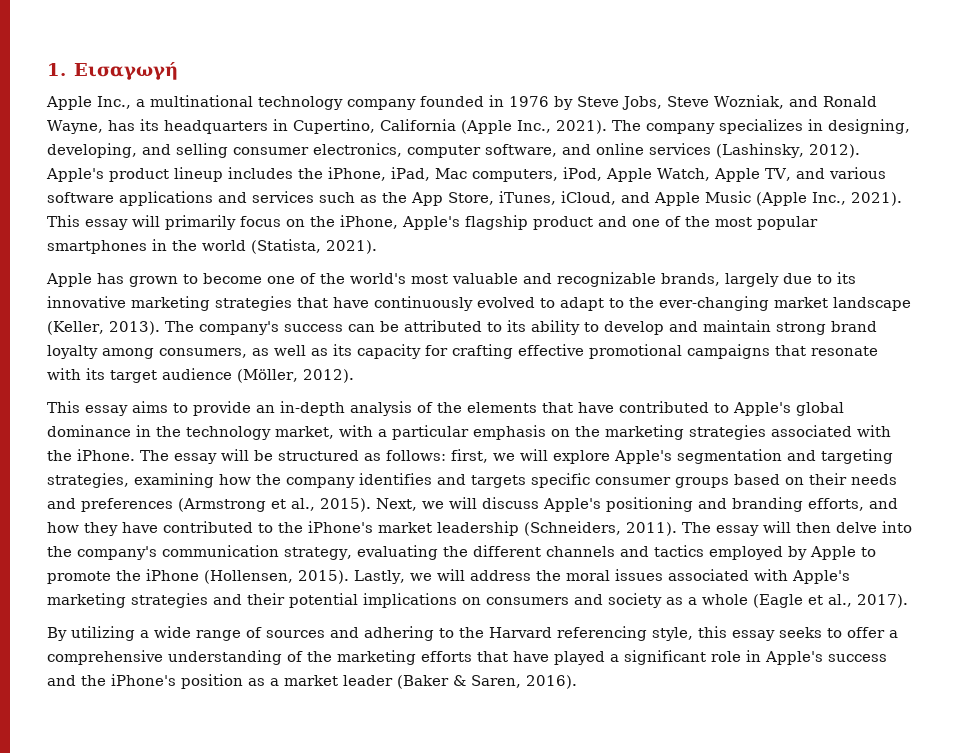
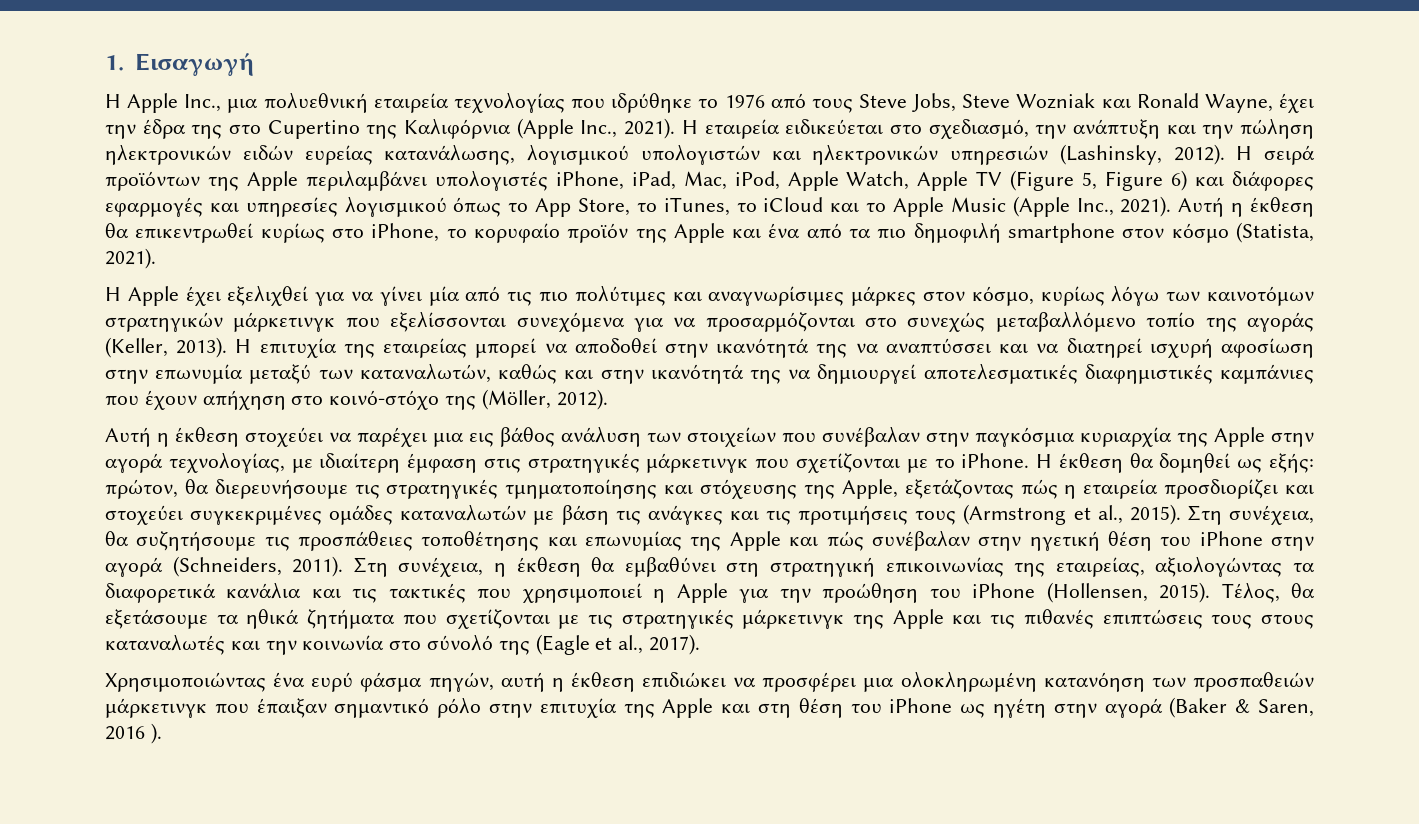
(179, 71) none -> [105,94,121,108] Η
[136,95,877,110] [47,119,910,134] [47,143,860,158] [46,167,886,182] [47,191,650,206] a multinational technology company founded in 1976 by Steve Jobs, Steve Wozniak, and Ronald Wayne, has its headquarters in Cupertino, California (Apple Inc., 2021). The company specializes in designing, developing, and selling consumer electronics, computer software, and online services (Lashinsky, 2012). Apple's product lineup includes the iPhone, iPad, Mac computers, iPod, Apple Watch, Apple TV, and various software applications and services such as the App Store, iTunes, iCloud, and -> [227,92,1314,113] [105,118,1315,139] [105,144,1315,165] [105,170,1314,191] [105,196,887,217] μια πολυεθνική εταιρεία τεχνολογίας που ιδρύθηκε το 1976 από τους Steve Jobs, Steve Wozniak και Ronald Wayne, έχει την έδρα της στο Cupertino της Καλιφόρνια (Apple Inc., 2021). Η εταιρεία ειδικεύεται στο σχεδιασμό, την ανάπτυξη και την πώληση ηλεκτρονικών ειδών ευρείας κατανάλωσης, λογισμικού υπολογιστών και ηλεκτρονικών υπηρεσιών (Lashinsky, 2012). Η σειρά προϊόντων της Apple περιλαμβάνει υπολογιστές iPhone, iPad, Mac, iPod, Apple Watch, Apple TV (Figure 5, Figure 6) και διάφορες εφαρμογές και υπηρεσίες λογισμικού όπως το App Store, το iTunes, το iCloud και το
[47,215,818,230] [47,239,377,254] [46,272,856,287] [47,296,911,311] [47,320,877,335] [47,344,878,359] [47,368,354,383] [47,401,844,416] [47,425,891,440] [47,449,893,464] [47,473,897,488] [47,497,898,512] [47,521,912,536] [47,545,876,560] [47,569,850,584] [47,593,908,608] [47,626,898,641] [47,650,887,665] [47,674,393,689] This essay will primarily focus on the iPhone, Apple's flagship product and one of the most popular smartphones in the world (Statista, 2021). // Apple has grown to become one of the world's most valuable and recognizable brands, largely due to its innovative marketing strategies that have continuously evolved to adapt to the ever-changing market landscape (Keller, 2013). The company's success can be attributed to its ability to develop and maintain strong brand loyalty among consumers, as well as its capacity for crafting effective promotional campaigns that resonate with its target audience (Möller, 2012). // This essay aims to provide an in-depth analysis of the elements that have contributed to Apple's global dominance in the technology market, with a particular emphasis on the marketing strategies associated with the iPhone. The essay will be structured as follows: first, we will explore Apple's segmentation and targeting strategies, examining how the company identifies and targets specific consumer groups based on their needs and preferences (Armstrong et al., 2015). Next, we will discuss Apple's positioning and branding efforts, and how they have contributed to the iPhone's market leadership (Schneiders, 2011). The essay will then delve into the company's communication strategy, evaluating the different channels and tactics employed by Apple to promote the iPhone (Hollensen, 2015). Lastly, we will address the moral issues associated with Apple's marketing strategies and their potential implications on consumers and society as a whole (Eagle et al., 2017). // By utilizing a wide range of sources and adhering to the Harvard referencing style, this essay seeks to offer a comprehensive understanding of the marketing efforts that have played a significant role in Apple's success and the iPhone's position as a market leader -> [1178,197,1315,217] [105,222,1314,243] [105,248,156,269] [105,285,1314,306] [105,311,1314,332] [105,337,1314,358] [105,363,1314,384] [105,389,608,410] [105,426,1314,447] [105,452,1315,473] [105,479,1314,499] [105,504,1314,525] [105,530,1314,551] [105,556,1315,577] [105,582,1316,603] [105,609,1315,629] [105,634,701,655] [105,671,1314,692] [105,697,1163,718] Αυτή η έκθεση θα επικεντρωθεί κυρίως στο iPhone, το κορυφαίο προϊόν της Apple και ένα από τα πιο δημοφιλή smartphone στον κόσμο (Statista, 2021). // Η Apple έχει εξελιχθεί για να γίνει μία από τις πιο πολύτιμες και αναγνωρίσιμες μάρκες στον κόσμο, κυρίως λόγω των καινοτόμων στρατηγικών μάρκετινγκ που εξελίσσονται συνεχόμενα για να προσαρμόζονται στο συνεχώς μεταβαλλόμενο τοπίο της αγοράς (Keller, 2013). Η επιτυχία της εταιρείας μπορεί να αποδοθεί στην ικανότητά της να αναπτύσσει και να διατηρεί ισχυρή αφοσίωση στην επωνυμία μεταξύ των καταναλωτών, καθώς και στην ικανότητά της να δημιουργεί αποτελεσματικές διαφημιστικές καμπάνιες που έχουν απήχηση στο κοινό-στόχο της (Möller, 2012). // Αυτή η έκθεση στοχεύει να παρέχει μια εις βάθος ανάλυση των στοιχείων που συνέβαλαν στην παγκόσμια κυριαρχία της Apple στην αγορά τεχνολογίας, με ιδιαίτερη έμφαση στις στρατηγικές μάρκετινγκ που σχετίζονται με το iPhone. Η έκθεση θα δομηθεί ως εξής: πρώτον, θα διερευνήσουμε τις στρατηγικές τμηματοποίησης και στόχευσης της Apple, εξετάζοντας πώς η εταιρεία προσδιορίζει και στοχεύει συγκεκριμένες ομάδες καταναλωτών με βάση τις ανάγκες και τις προτιμήσεις τους (Armstrong et al., 2015). Στη συνέχεια, θα συζητήσουμε τις προσπάθειες τοποθέτησης και επωνυμίας της Apple και πώς συνέβαλαν στην ηγετική θέση του iPhone στην αγορά (Schneiders, 2011). Στη συνέχεια, η έκθεση θα εμβαθύνει στη στρατηγική επικοινωνίας της εταιρείας, αξιολογώντας τα διαφορετικά κανάλια και τις τακτικές που χρησιμοποιεί η Apple για την προώθηση του iPhone (Hollensen, 2015). Τέλος, θα εξετάσουμε τα ηθικά ζητήματα που σχετίζονται με τις στρατηγικές μάρκετινγκ της Apple και τις πιθανές επιπτώσεις τους στους καταναλωτές και την κοινωνία στο σύνολό της (Eagle et al., 2017). // Χρησιμοποιώντας ένα ευρύ φάσμα πηγών, αυτή η έκθεση επιδιώκει να προσφέρει μια ολοκληρωμένη κατανόηση των προσπαθειών μάρκετινγκ που έπαιξαν σημαντικό ρόλο στην επιτυχία της Apple και στη θέση του iPhone ως ηγέτη στην αγορά
[526,675,577,689] 2016). -> [105,723,162,744] 2016 ).

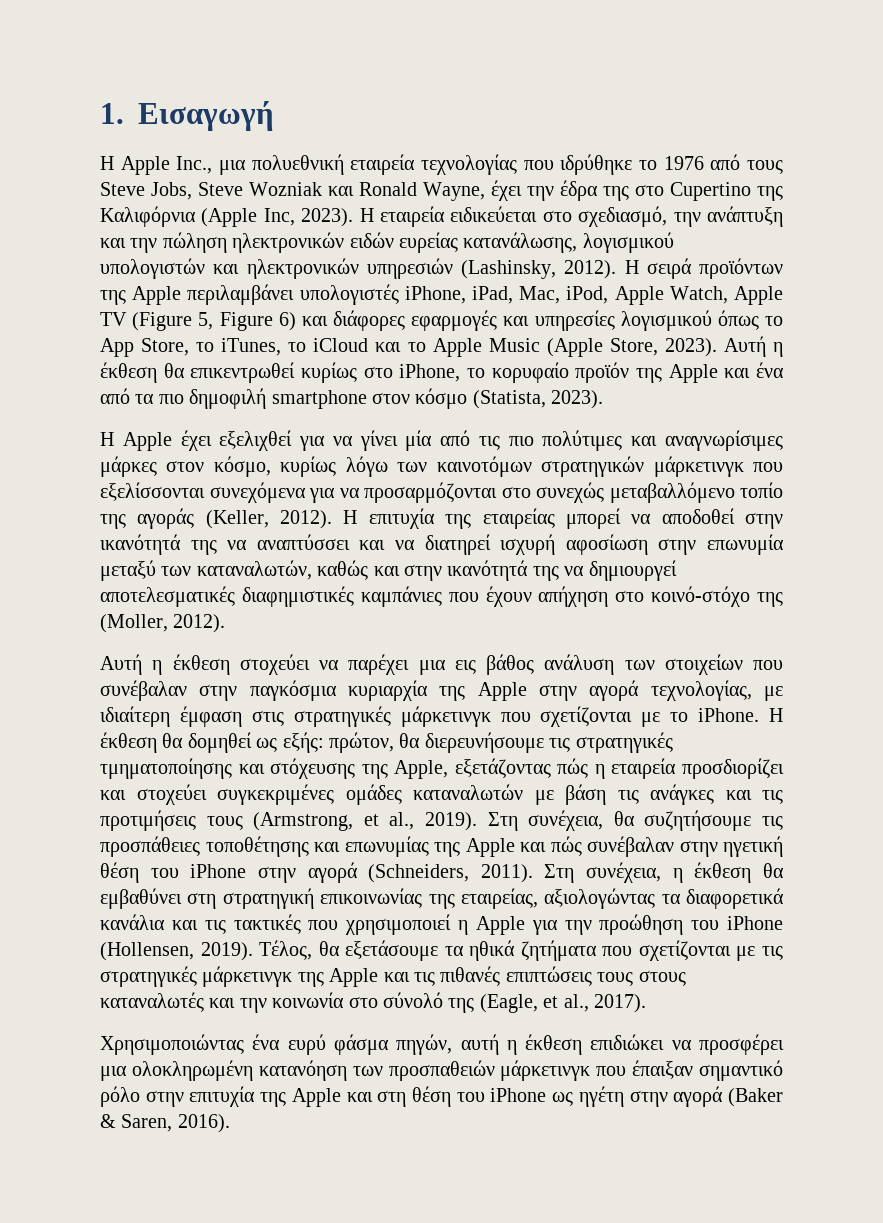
[580,118,676,139] Inc., 2021). -> [263,208,354,227] Inc, 2023).
[1076,196,1172,217] Inc., 2021). -> [609,338,717,357] Store, 2023).
[105,248,156,269] 2021). -> [551,390,604,409] 2023).
[176,337,228,358] 2013). -> [280,510,333,529] 2012).
[481,389,551,410] (Möller, -> [100,614,168,633] (Moller,
[963,504,1181,525] (Armstrong et al., 2015). -> [253,812,478,831] (Armstrong, et al., 2019).
[1159,582,1211,603] 2015). -> [200,942,253,961] 2019).
[535,634,590,655] (Eagle -> [479,994,538,1013] (Eagle,
[105,723,162,744] 2016 ). -> [177,1114,230,1133] 2016).

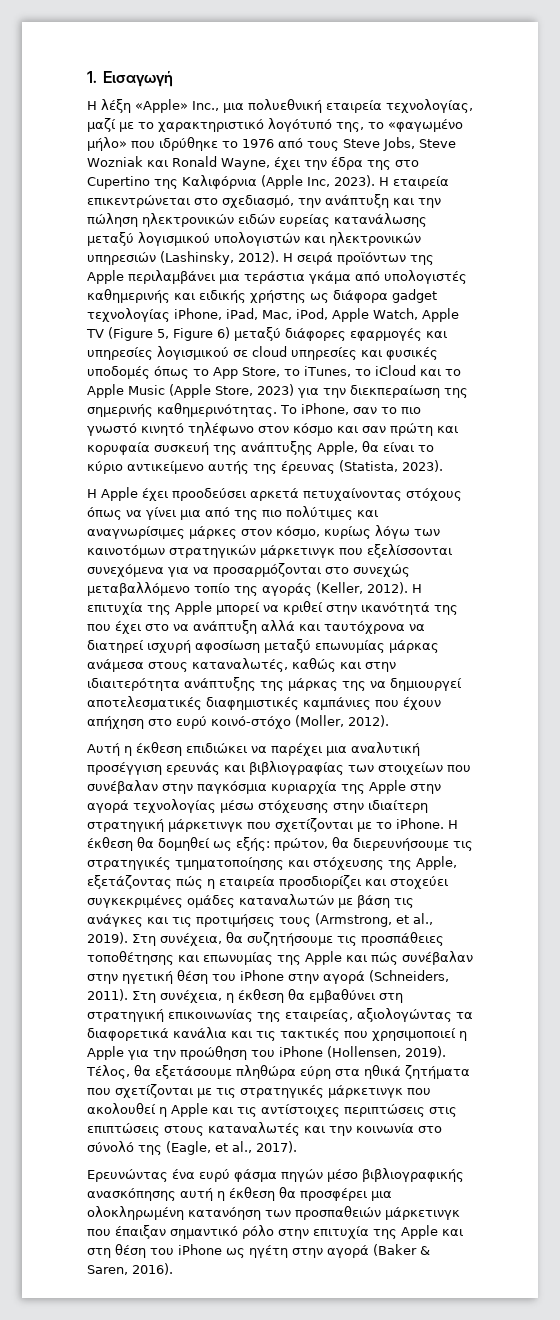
[120,156,170,175] Apple -> [101,99,188,113] λέξη «Apple»
[421,154,517,175] τεχνολογίας -> [386,99,473,113] [87,118,463,132] [87,137,127,151] τεχνολογίας, μαζί με το χαρακτηριστικό λογότυπό της, το «φαγωμένο μήλο»
[450,206,538,222] ειδικεύεται -> [87,195,190,208] επικεντρώνεται
[463,232,578,253] κατανάλωσης, -> [334,213,427,227] [87,232,134,246] κατανάλωσης μεταξύ
[299,284,399,305] υπολογιστές -> [219,270,467,284] [87,289,437,303] [87,308,170,322] μια τεράστια γκάμα από υπολογιστές καθημερινής και ειδικής χρήστης ως διάφορα gadget τεχνολογίας
[301,316,328,326] και -> [234,327,281,341] μεταξύ
(712, 320) none -> [233,346,438,360] [87,366,150,379] σε cloud υπηρεσίες και φυσικές υποδομές
[664,336,783,357] [100,362,784,383] [100,388,468,409] 2023). Αυτή η έκθεση θα επικεντρωθεί κυρίως στο iPhone, το κορυφαίο προϊόν της Apple και ένα από τα πιο δημοφιλή smartphone στον κόσμο -> [257,384,468,398] [87,403,421,417] [87,422,458,436] [87,441,434,455] [87,461,335,474] 2023) για την διεκπεραίωση της σημερινής καθημερινότητας. Το iPhone, σαν το πιο γνωστό κινητό τηλέφωνο στον κόσμο και σαν πρώτη και κορυφαία συσκευή της ανάπτυξης Apple, θα είναι το κύριο αντικείμενο αυτής της έρευνας
[219,430,500,451] εξελιχθεί για να γίνει μία από τις -> [172,488,462,501] [87,507,258,520] προοδεύσει αρκετά πετυχαίνοντας στόχους όπως να γίνει μια από της
[482,508,555,529] εταιρείας -> [175,601,212,615] Apple
[661,508,784,529] [100,534,785,555] [100,560,529,581] αποδοθεί στην ικανότητά της να αναπτύσσει και να διατηρεί ισχυρή αφοσίωση στην επωνυμία μεταξύ των καταναλωτών, καθώς και στην ικανότητά -> [283,601,458,615] [87,620,425,634] [87,639,439,653] [87,658,396,672] [87,677,338,691] κριθεί στην ικανότητά της που έχει στο να ανάπτυξη αλλά και ταυτόχρονα να διατηρεί ισχυρή αφοσίωση μεταξύ επωνυμίας μάρκας ανάμεσα στους καταναλωτές, καθώς και στην ιδιαιτερότητα ανάπτυξης της μάρκας
[651,586,783,607] κοινό-στόχο της -> [176,716,291,729] ευρύ κοινό-στόχο
[239,654,310,675] στοχεύει -> [186,743,247,753] επιδιώκει
[454,654,615,675] εις βάθος ανάλυση -> [351,742,420,756] [87,761,344,775] αναλυτική προσέγγιση ερευνάς και βιβλιογραφίας
[650,680,783,701] [100,706,391,727] τεχνολογίας, με ιδιαίτερη έμφαση στις στρατηγικές -> [133,799,428,813] [87,819,164,832] τεχνολογίας μέσω στόχευσης στην ιδιαίτερη στρατηγική
[444,946,464,956] τα -> [236,1065,360,1079] πληθώρα εύρη στα
[297,966,634,987] της Apple και τις πιθανές επιπτώσεις τους -> [407,1088,431,1095] [87,1103,457,1117] [87,1123,160,1136] που ακολουθεί η Apple και τις αντίστοιχες περιπτώσεις στις επιπτώσεις
[100,1034,244,1055] Χρησιμοποιώντας -> [87,1169,168,1182] Ερευνώντας
[396,1034,453,1055] πηγών, -> [281,1168,464,1182] [87,1188,176,1201] πηγών μέσο βιβλιογραφικής ανασκόπησης
[590,1034,692,1050] επιδιώκει να -> [279,1187,296,1198] θα

